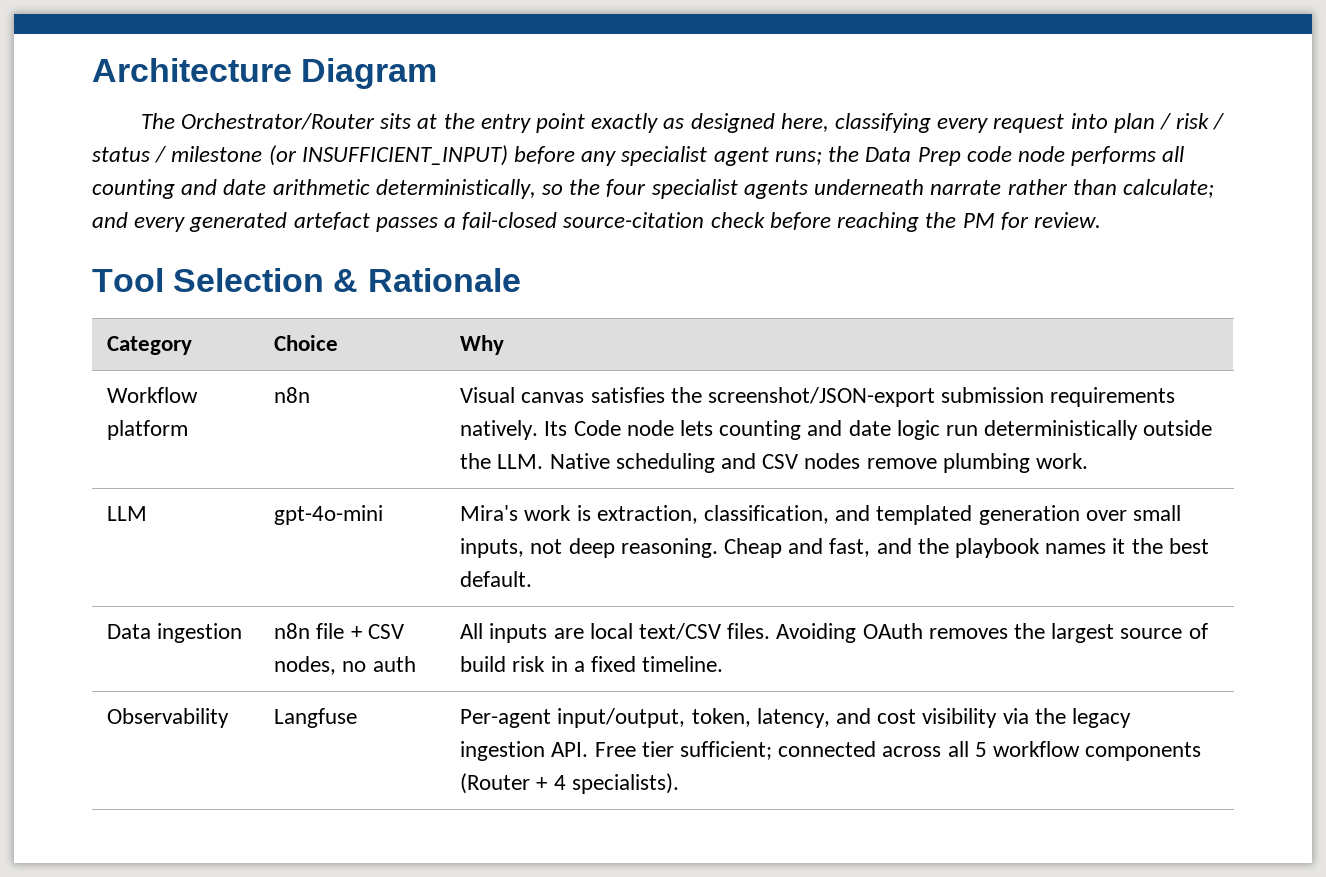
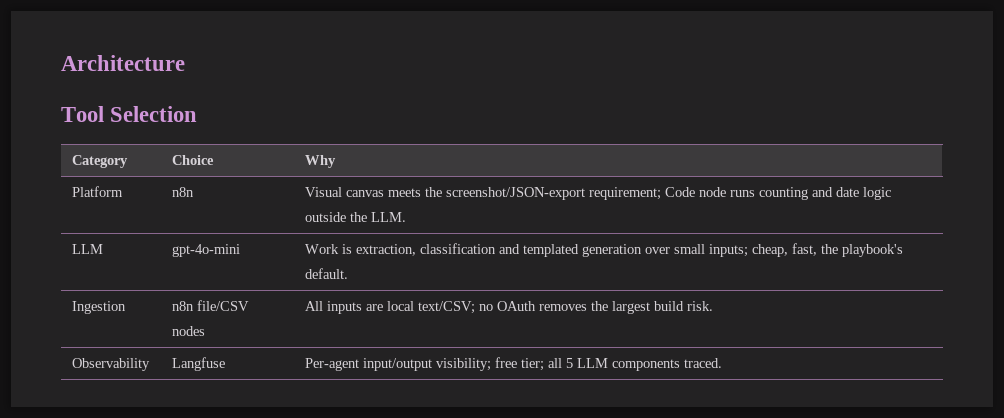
[301,58,438,89] [140,113,1226,133] [92,145,1185,166] [92,179,1214,199] [92,212,1101,232] Diagram // The Orchestrator/Router sits at the entry point exactly as designed here, classifying every request into plan / risk / status / milestone (or INSUFFICIENT_INPUT) before any specialist agent runs; the Data Prep code node performs all counting and date arithmetic deterministically, so the four specialist agents underneath narrate rather than calculate; and every generated artefact passes a fail-closed source-citation check before reaching the PM for review. -> (185, 63) none
[333,268,521,292] & Rationale -> (198, 114) none
[107,387,199,403] [107,420,189,440] Workflow platform -> [72,186,124,197] Platform
[590,387,665,403] satisfies -> [388,188,422,197] meets
[941,387,1176,407] [460,420,568,440] submission requirements natively. Its -> [589,187,662,200] requirement;
[680,420,714,436] lets -> [730,190,756,197] runs
[946,420,1139,440] run deterministically -> (892, 193) none
[549,453,1089,473] Native scheduling and CSV nodes remove plumbing work. -> (407, 217) none
[460,505,572,521] Mira's work -> [305,244,340,254] Work
[704,505,830,524] classification, -> [420,243,497,254] classification
[460,538,1209,558] inputs, not deep reasoning. Cheap and fast, and the playbook names it the best -> [709,243,904,257] inputs; cheap, fast, the playbook's
[107,623,243,643] [274,623,404,639] [274,656,416,675] Data ingestion | n8n file + CSV nodes, no auth -> [72,301,127,314] [172,300,250,311] [172,326,206,336] Ingestion | n8n file/CSV nodes
[639,623,857,643] text/CSV files. Avoiding -> [418,301,494,314] text/CSV; no
[1120,623,1208,639] [460,656,724,672] [107,708,230,728] [274,708,358,728] [460,708,1132,728] [460,741,1202,761] [460,773,679,794] source of build risk in a fixed timeline. // Observability | Langfuse | Per-agent input/output, token, latency, and cost visibility via the legacy ingestion API. Free tier sufficient; connected across all 5 workflow components (Router + 4 specialists). -> [654,301,714,311] [72,358,151,371] [172,357,226,371] [305,357,723,371] build risk. // Observability | Langfuse | Per-agent input/output visibility; free tier; all 5 LLM components traced.

